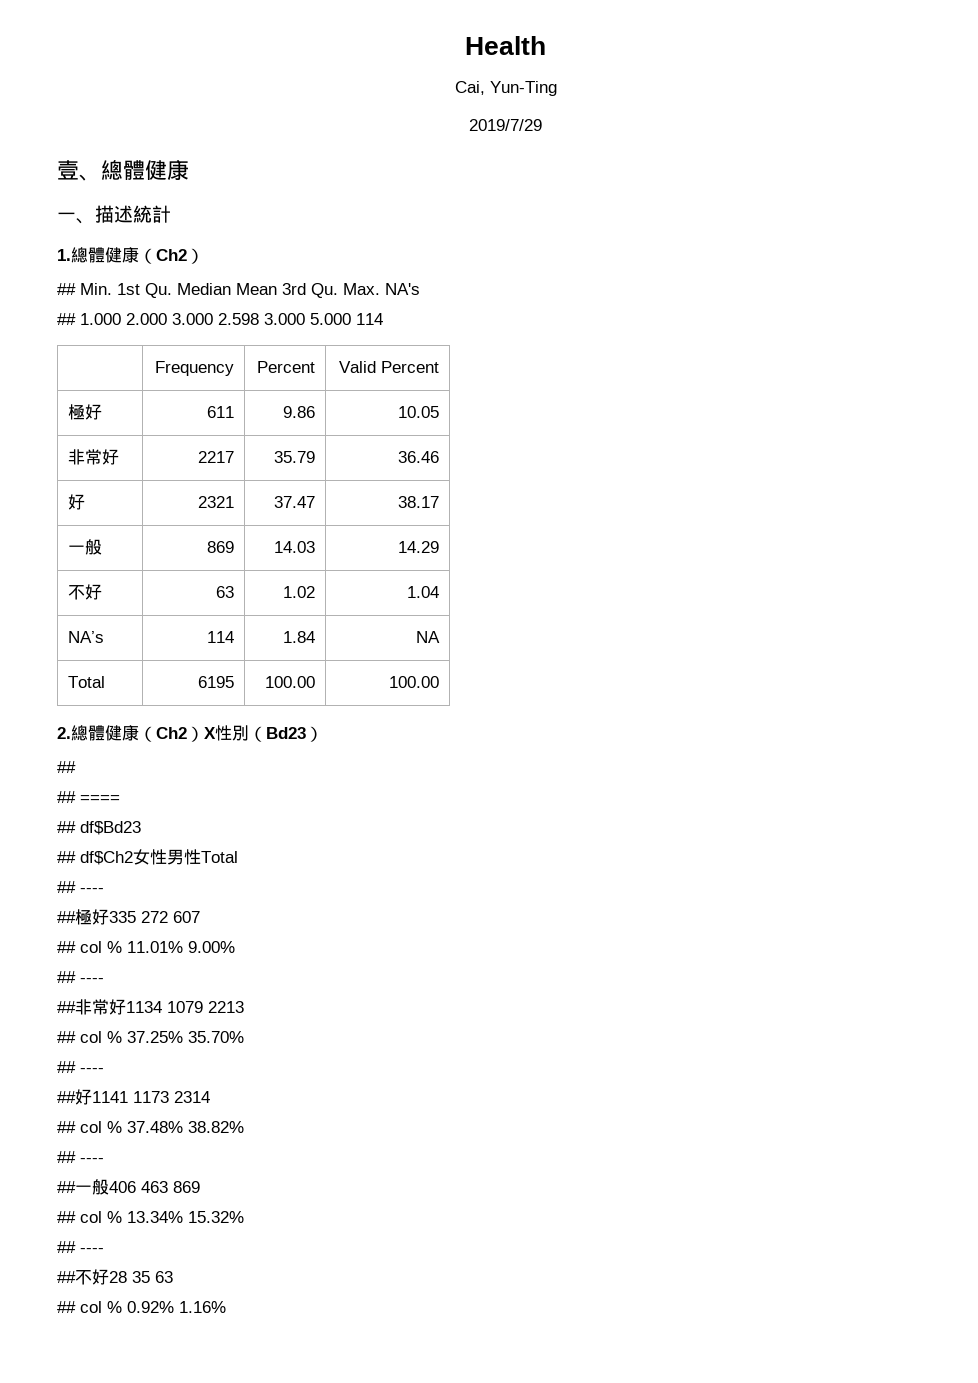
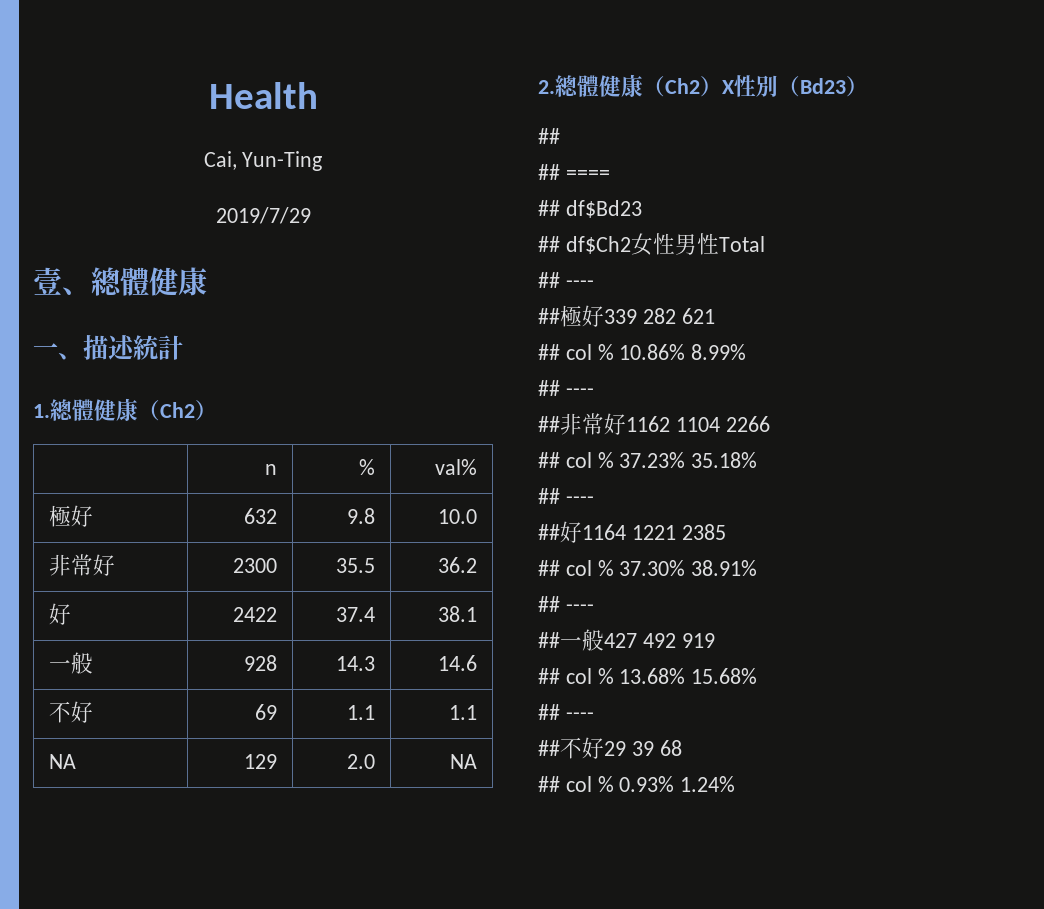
[57,283,420,298] [57,313,383,325] [154,361,234,376] [256,361,315,373] [338,361,439,373] [68,404,103,420] [206,406,234,418] [282,406,315,418] [397,406,439,418] [68,449,120,465] [197,451,234,463] [273,451,315,463] [397,451,439,463] [68,494,86,510] [197,496,234,508] [273,496,315,508] [397,496,439,508] [68,539,103,555] [206,541,234,553] [273,541,315,553] [397,541,439,553] [68,584,103,600] [215,586,234,598] [282,586,315,598] [406,586,439,598] [68,631,105,643] [206,631,234,643] [282,631,315,643] [415,631,440,643] [68,676,106,688] [197,676,234,688] [264,676,315,688] [388,676,439,688] // ## Min. 1st Qu. Median Mean 3rd Qu. Max. NA's // ## 1.000 2.000 3.000 2.598 3.000 5.000 114 // | Frequency | Percent | Valid Percent // 極好 | 611 | 9.86 | 10.05 // 非常好 | 2217 | 35.79 | 36.46 // 好 | 2321 | 37.47 | 38.17 // 一般 | 869 | 14.03 | 14.29 // 不好 | 63 | 1.02 | 1.04 // NA’s | 114 | 1.84 | NA // Total | 6195 | 100.00 | 100.00 -> [265,464,278,475] [359,459,376,475] [435,459,478,475] [48,505,93,527] [244,508,278,524] [347,508,376,524] [438,509,478,524] [48,554,115,576] [233,558,278,573] [336,558,376,573] [438,557,478,573] [48,603,71,625] [233,607,278,622] [336,607,376,622] [438,606,478,622] [48,652,93,674] [244,655,278,671] [336,656,376,671] [438,655,478,671] [48,701,93,723] [255,704,278,720] [347,705,376,720] [449,705,478,720] [48,754,76,769] [244,754,278,769] [347,754,376,769] [450,754,478,769] // | n | % | val% // 極好 | 632 | 9.8 | 10.0 // 非常好 | 2300 | 35.5 | 36.2 // 好 | 2422 | 37.4 | 38.1 // 一般 | 928 | 14.3 | 14.6 // 不好 | 69 | 1.1 | 1.1 // NA | 129 | 2.0 | NA
[109,911,200,923] [57,941,235,953] 335 272 607 // ## col % 11.01% 9.00% -> [604,308,715,324] [538,344,747,360] 339 282 621 // ## col % 10.86% 8.99%
[126,1001,244,1013] [57,1031,244,1043] 1134 1079 2213 // ## col % 37.25% 35.70% -> [626,416,770,432] [538,452,758,468] 1162 1104 2266 // ## col % 37.23% 35.18%
[92,1091,210,1103] [57,1121,244,1133] 1141 1173 2314 // ## col % 37.48% 38.82% -> [582,524,726,540] [538,560,758,576] 1164 1221 2385 // ## col % 37.30% 38.91%
[109,1181,200,1193] [57,1211,244,1223] 406 463 869 // ## col % 13.34% 15.32% -> [604,633,715,648] [538,668,758,684] 427 492 919 // ## col % 13.68% 15.68%
[109,1271,173,1283] [57,1301,226,1313] 28 35 63 // ## col % 0.92% 1.16% -> [604,740,682,756] [538,776,736,792] 29 39 68 // ## col % 0.93% 1.24%

